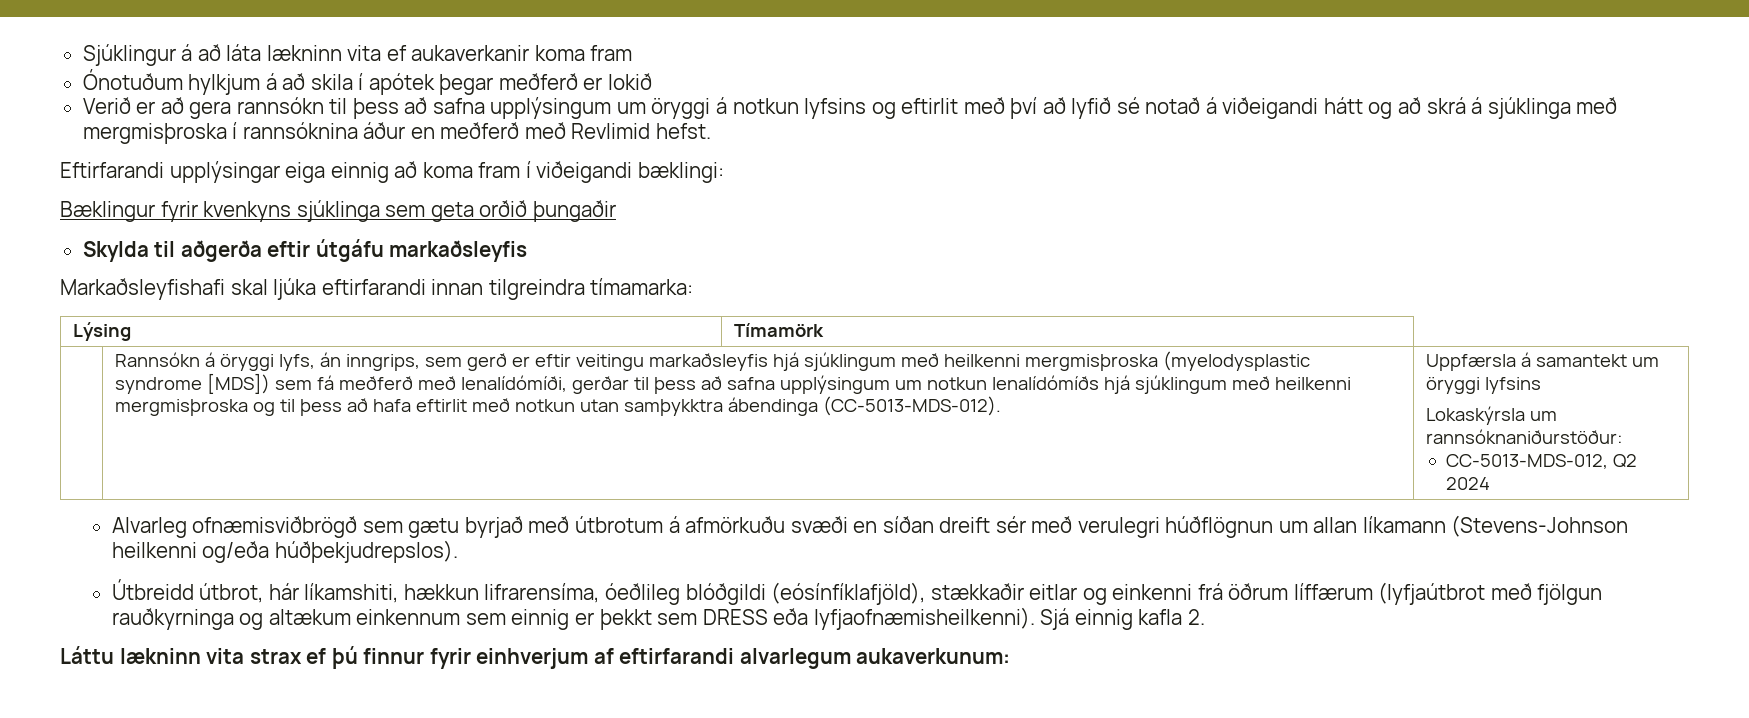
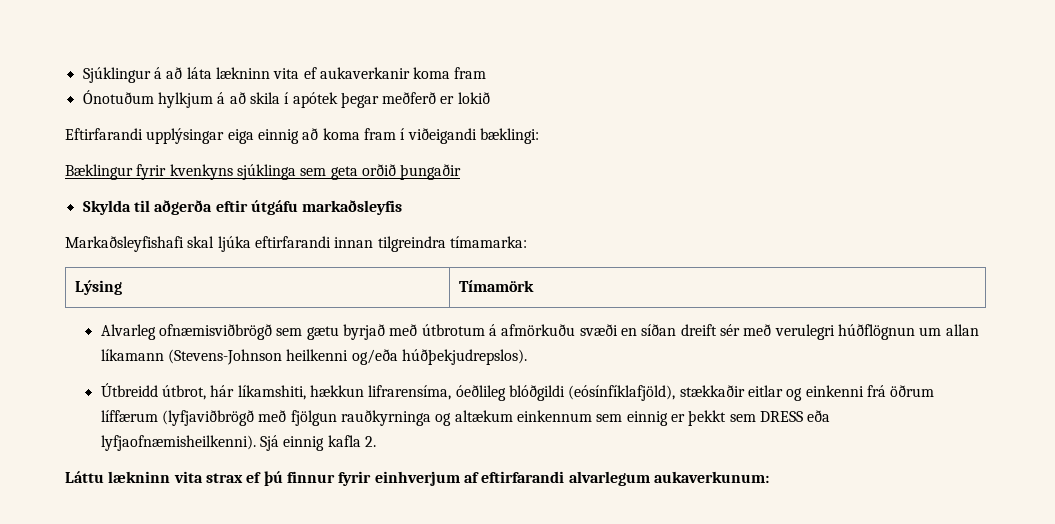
[82,97,1618,119] [82,122,711,144] // Verið er að gera rannsókn til þess að safna upplýsingum um öryggi á notkun lyfsins og eftirlit með því að lyfið sé notað á viðeigandi hátt og að skrá á sjúklinga með mergmisþroska í rannsóknina áður en meðferð með Revlimid hefst. -> (490, 98) none
[114,351,1310,371] [114,373,1351,394] [114,396,1001,416] [1425,352,1659,371] [1425,377,1541,394] [1425,406,1557,425] [1425,429,1623,444] [1445,454,1637,469] [1445,477,1490,490] // | Rannsókn á öryggi lyfs, án inngrips, sem gerð er eftir veitingu markaðsleyfis hjá sjúklingum með heilkenni mergmisþroska (myelodysplastic syndrome [MDS]) sem fá meðferð með lenalídómíði, gerðar til þess að safna upplýsingum um notkun lenalídómíðs hjá sjúklingum með heilkenni mergmisþroska og til þess að hafa eftirlit með notkun utan samþykktra ábendinga (CC-5013-MDS-012). | Uppfærsla á samantekt um öryggi lyfsins // Lokaskýrsla um rannsóknaniðurstöður: // CC-5013-MDS-012, Q2 2024 -> (535, 286) none
[1378,582,1486,605] (lyfjaútbrot -> [162,410,255,426] (lyfjaviðbrögð

